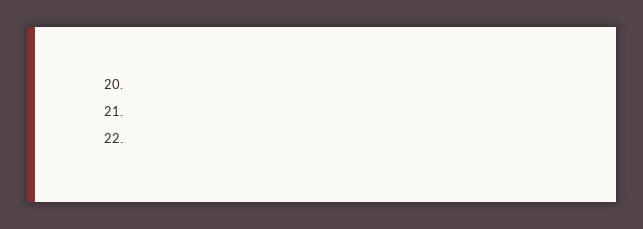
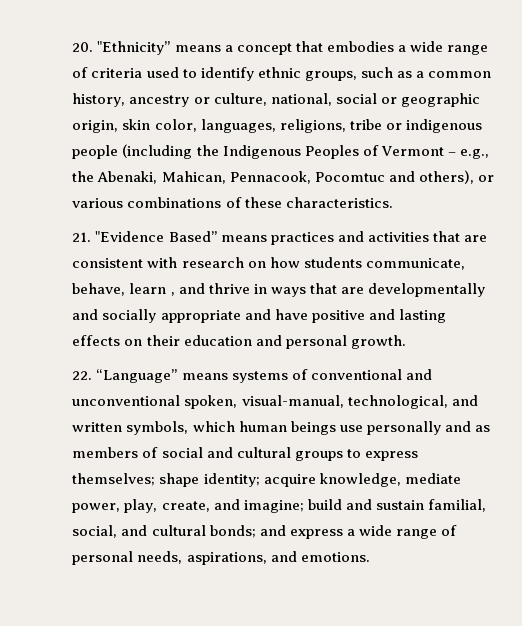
[103,106,123,116] [103,133,123,143] // 21. // 22. -> [97,41,488,55] [72,67,491,81] [72,93,480,107] [72,119,482,133] [72,144,489,159] [72,170,494,184] [72,197,393,208] [72,231,487,245] [72,257,465,270] [72,283,485,297] [72,309,446,323] [72,335,406,349] [72,369,432,383] [72,395,478,409] [72,421,490,435] [72,447,418,461] [72,473,461,487] [72,499,486,513] [72,525,457,539] [72,551,370,565] "Ethnicity” means a concept that embodies a wide range of criteria used to identify ethnic groups, such as a common history, ancestry or culture, national, social or geographic origin, skin color, languages, religions, tribe or indigenous people (including the Indigenous Peoples of Vermont – e.g., the Abenaki, Mahican, Pennacook, Pocomtuc and others), or various combinations of these characteristics. // 21. "Evidence Based” means practices and activities that are consistent with research on how students communicate, behave, learn , and thrive in ways that are developmentally and socially appropriate and have positive and lasting effects on their education and personal growth. // 22. “Language” means systems of conventional and unconventional spoken, visual-manual, technological, and written symbols, which human beings use personally and as members of social and cultural groups to express themselves; shape identity; acquire knowledge, mediate power, play, create, and imagine; build and sustain familial, social, and cultural bonds; and express a wide range of personal needs, aspirations, and emotions.

